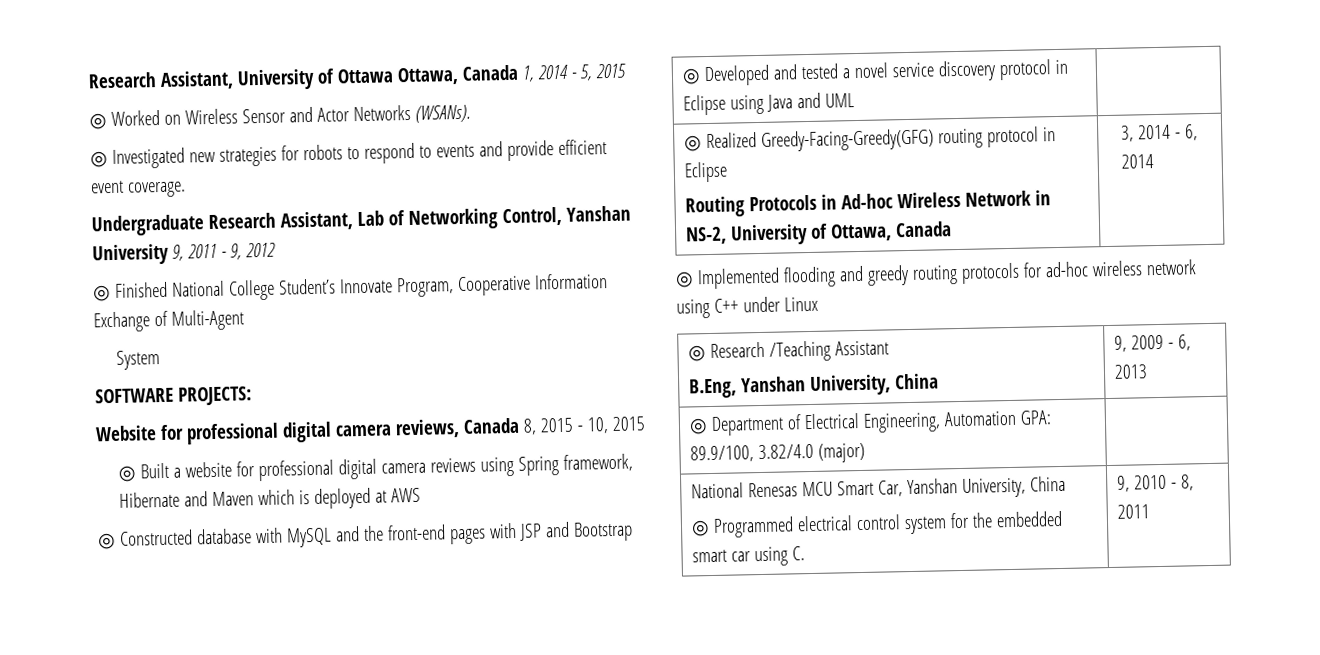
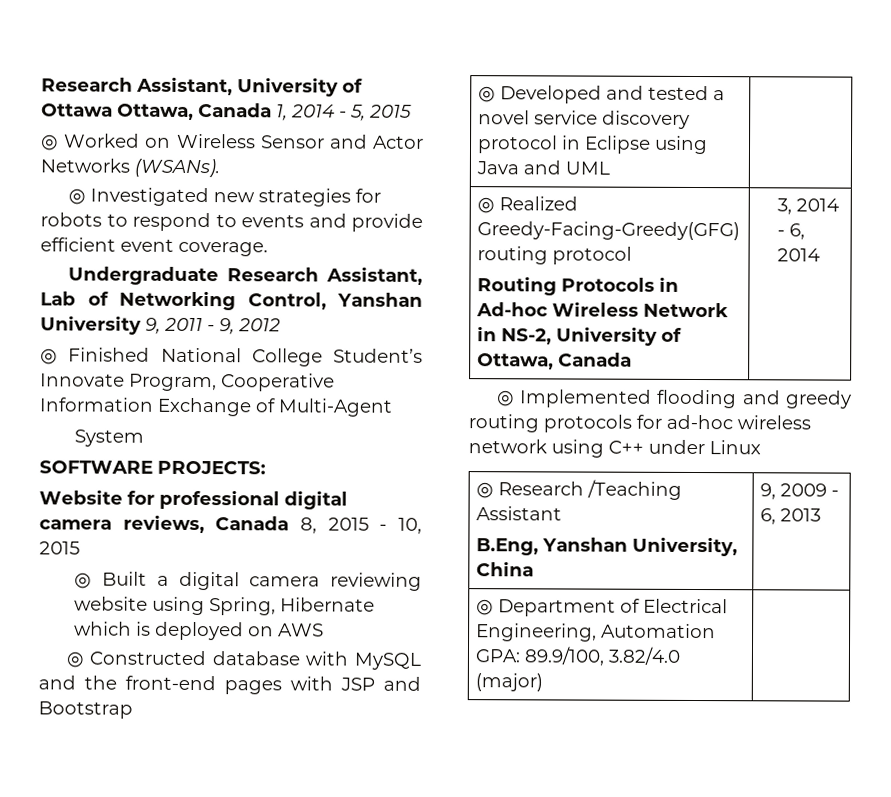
[184,453,633,482] [118,491,254,508] website for professional digital camera reviews using Spring framework, Hibernate and Maven -> [178,571,422,591] [74,596,376,616] digital camera reviewing website using Spring, Hibernate
[374,490,387,503] at -> [248,626,275,637] on
[1043,127,1057,142] [684,161,729,183] in Eclipse -> (632, 255) none
[691,475,1067,499] [691,510,1064,538] [692,546,806,567] [1117,474,1195,492] [1117,504,1151,519] // National Renesas MCU Smart Car, Yanshan University, China // ◎ Programmed electrical control system for the embedded smart car using C. | 9, 2010 - 8, 2011 -> (543, 682) none

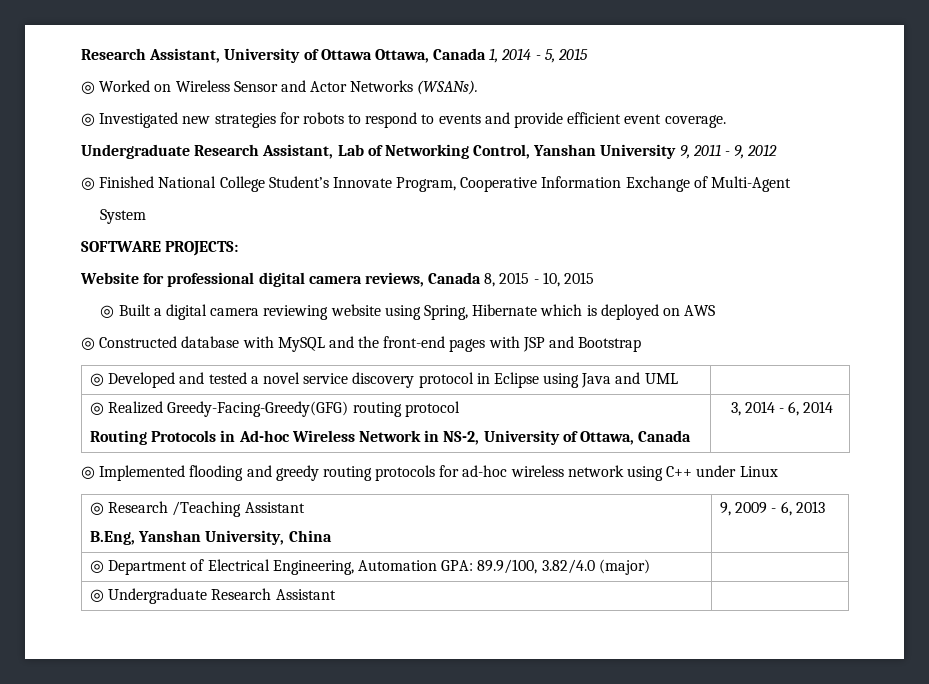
(543, 682) none -> [90,588,336,604] // ◎ Undergraduate Research Assistant |

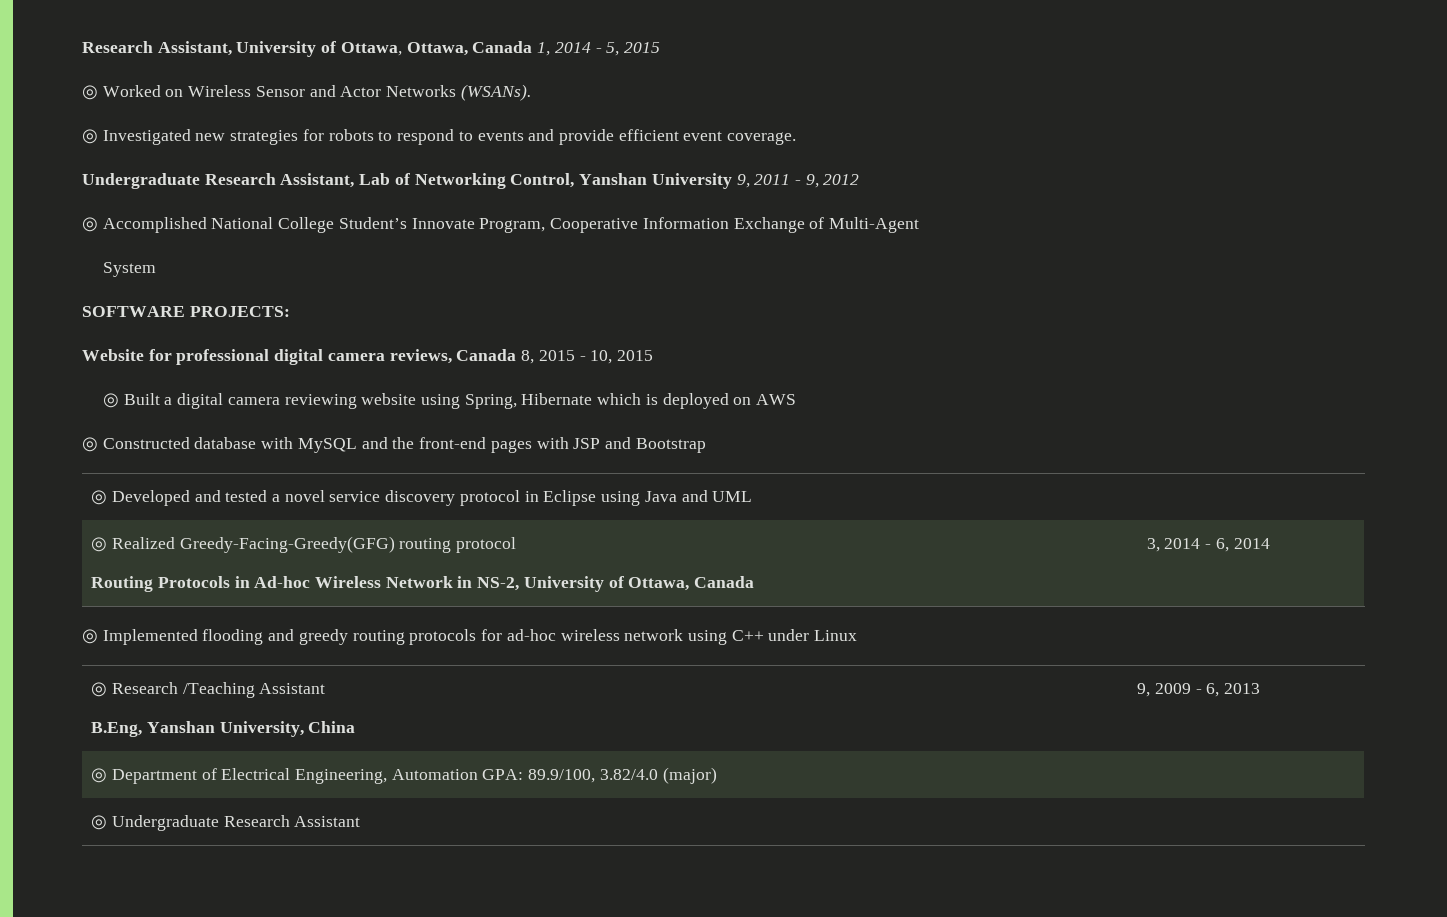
[320,49,372,60] Ottawa -> [340,42,402,56] Ottawa,
[99,176,155,188] Finished -> [102,217,207,233] Accomplished

